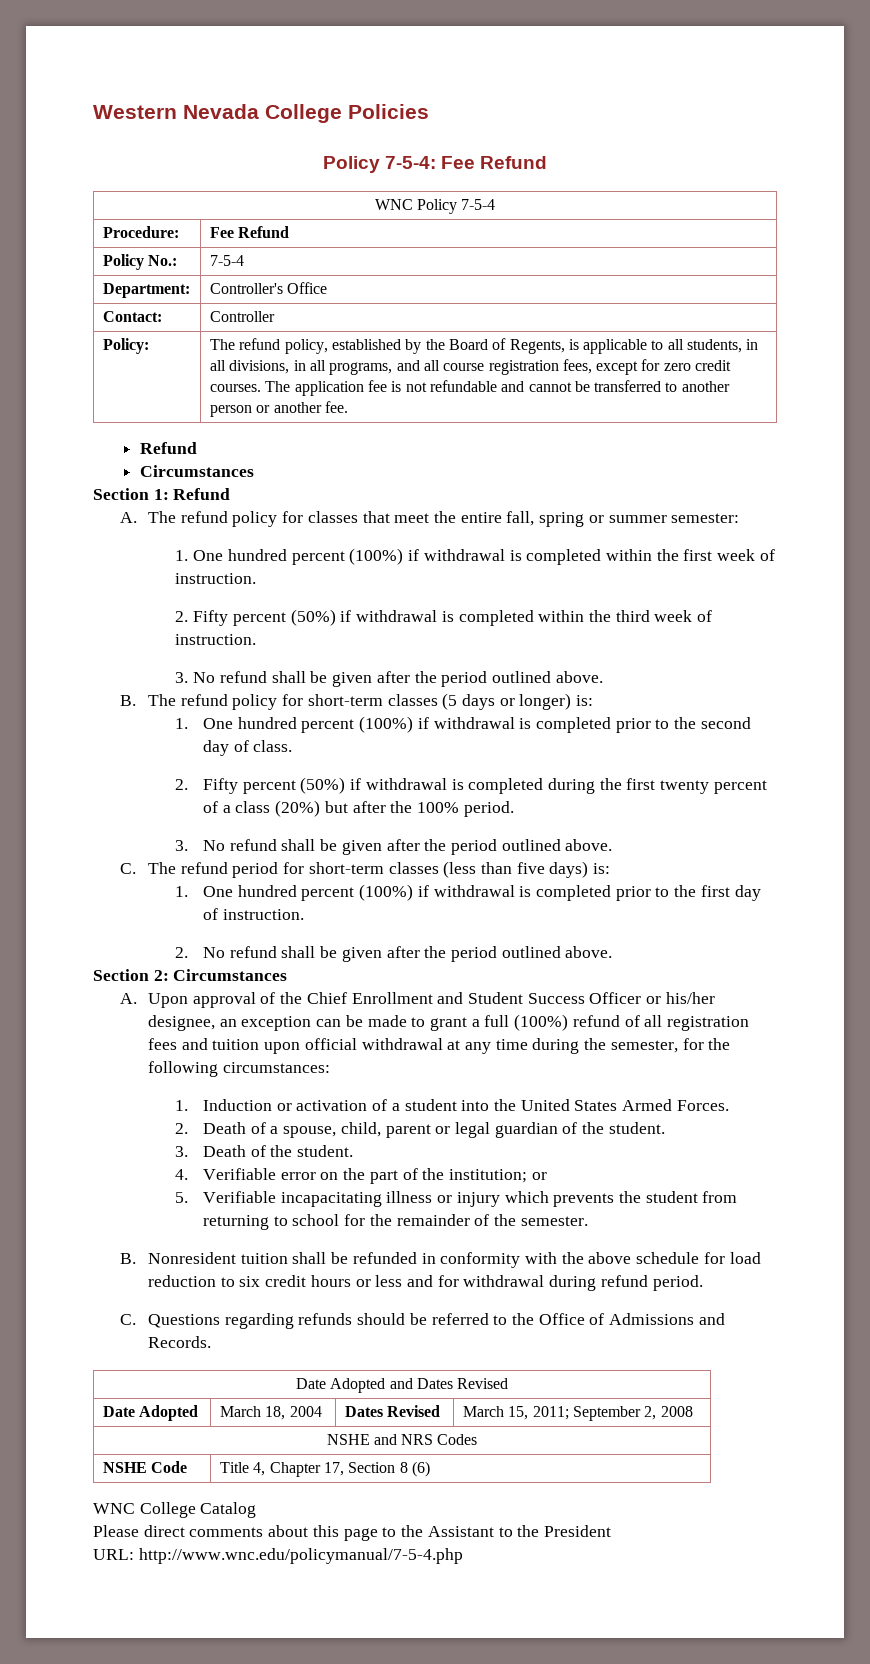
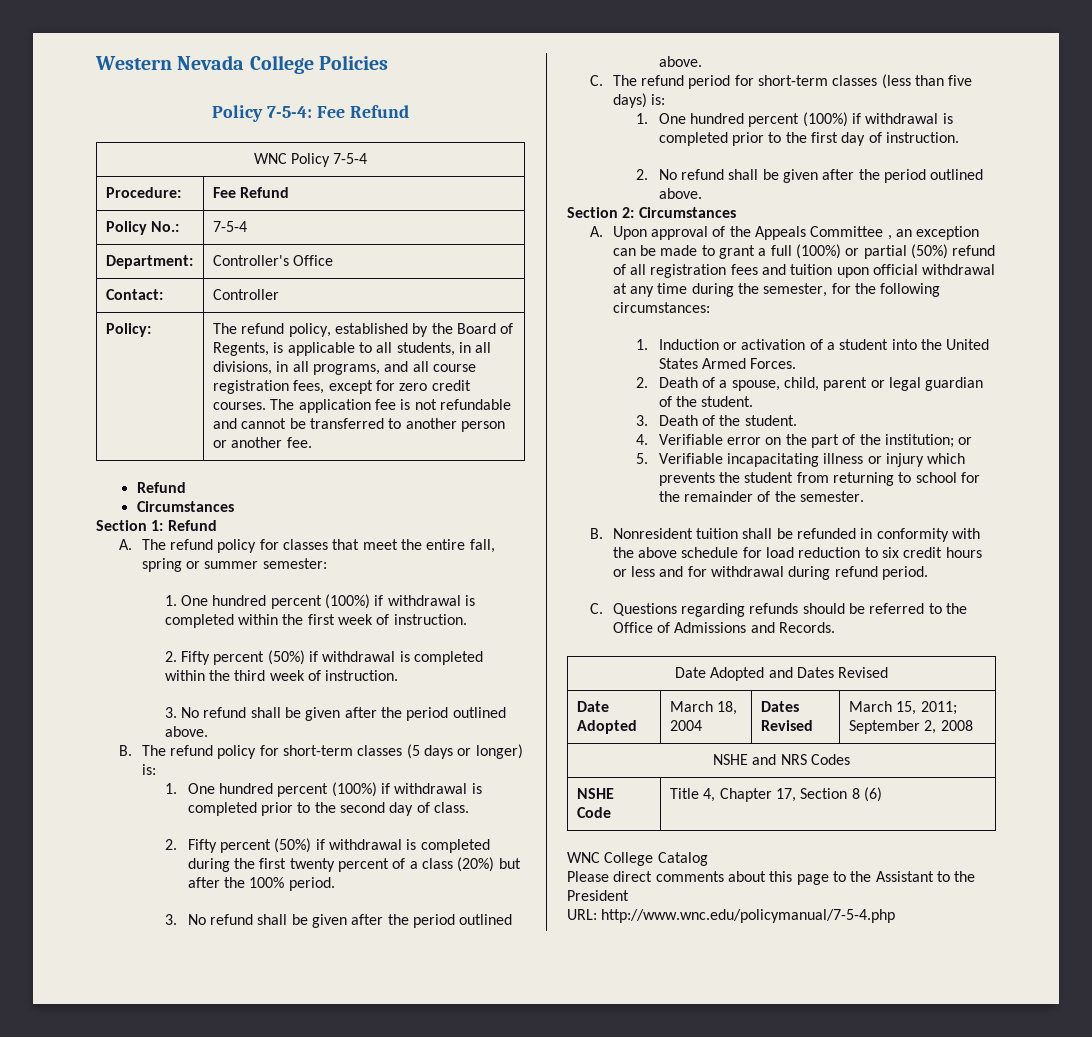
[306,992,715,1004] [147,1015,215,1031] Chief Enrollment and Student Success Officer or his/her designee, -> [755,226,892,240] Appeals Committee ,
(569, 1022) none -> [845,244,949,259] or partial (50%)

